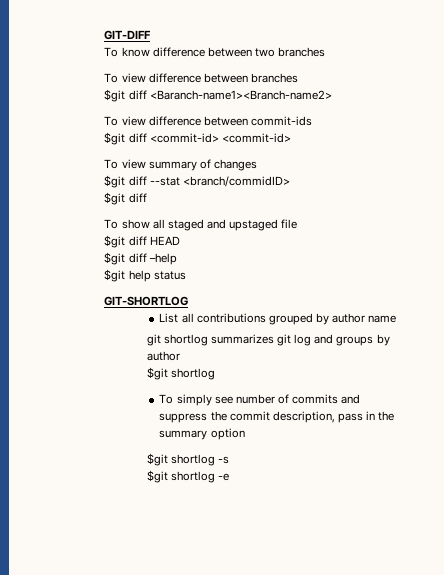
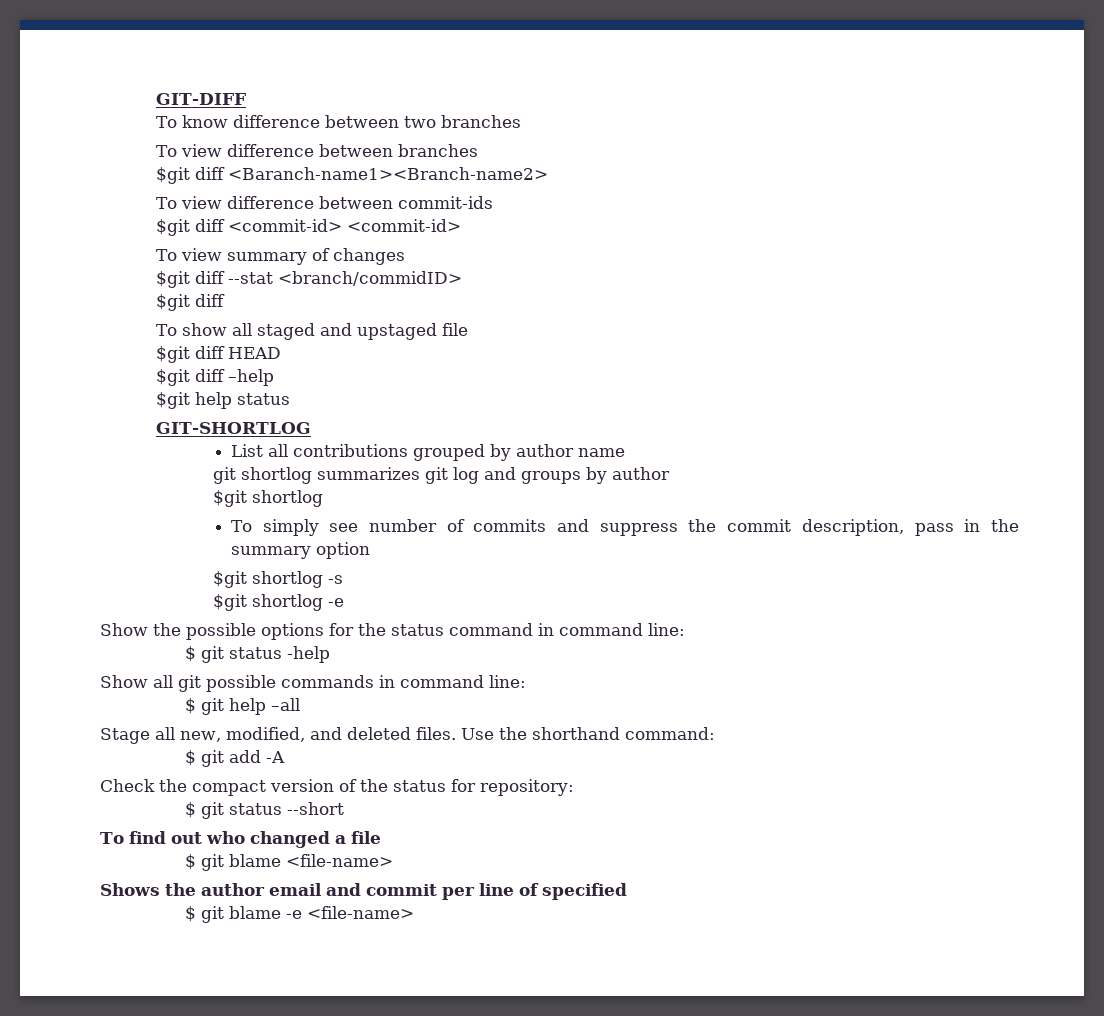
(229, 477) none -> [100,623,685,640] [184,646,330,663] [100,675,526,692] [184,698,300,715] [100,727,715,744] [184,750,285,767] [100,779,574,796] [184,802,344,819] [100,831,381,848] [184,854,393,871] [100,883,627,900] [184,906,414,923] // Show the possible options for the status command in command line: // $ git status -help // Show all git possible commands in command line: // $ git help –all // Stage all new, modified, and deleted files. Use the shorthand command: // $ git add -A // Check the compact version of the status for repository: // $ git status --short // To find out who changed a file // $ git blame <file-name> // Shows the author email and commit per line of specified // $ git blame -e <file-name>

